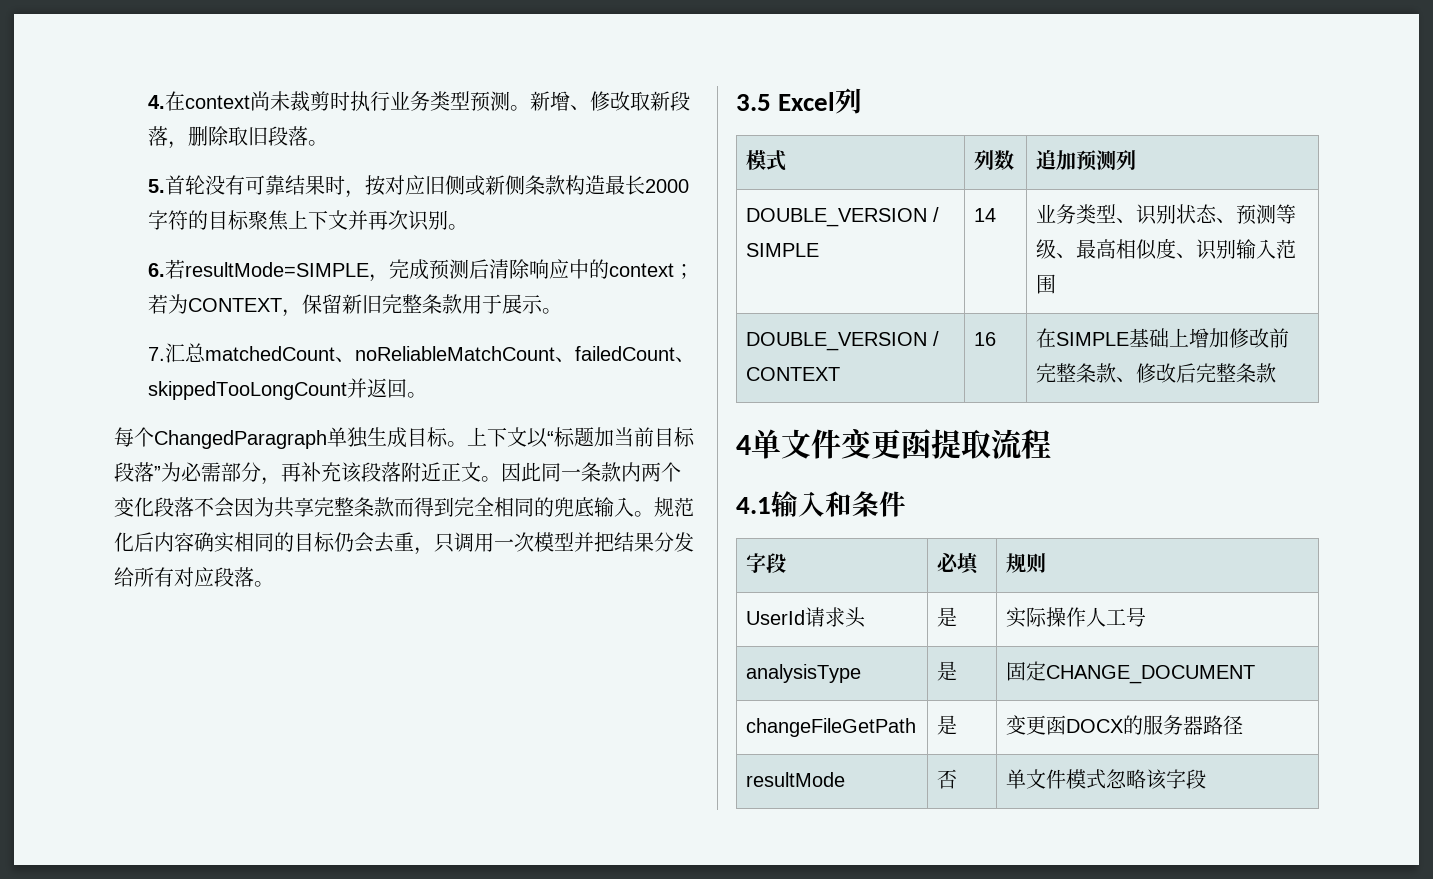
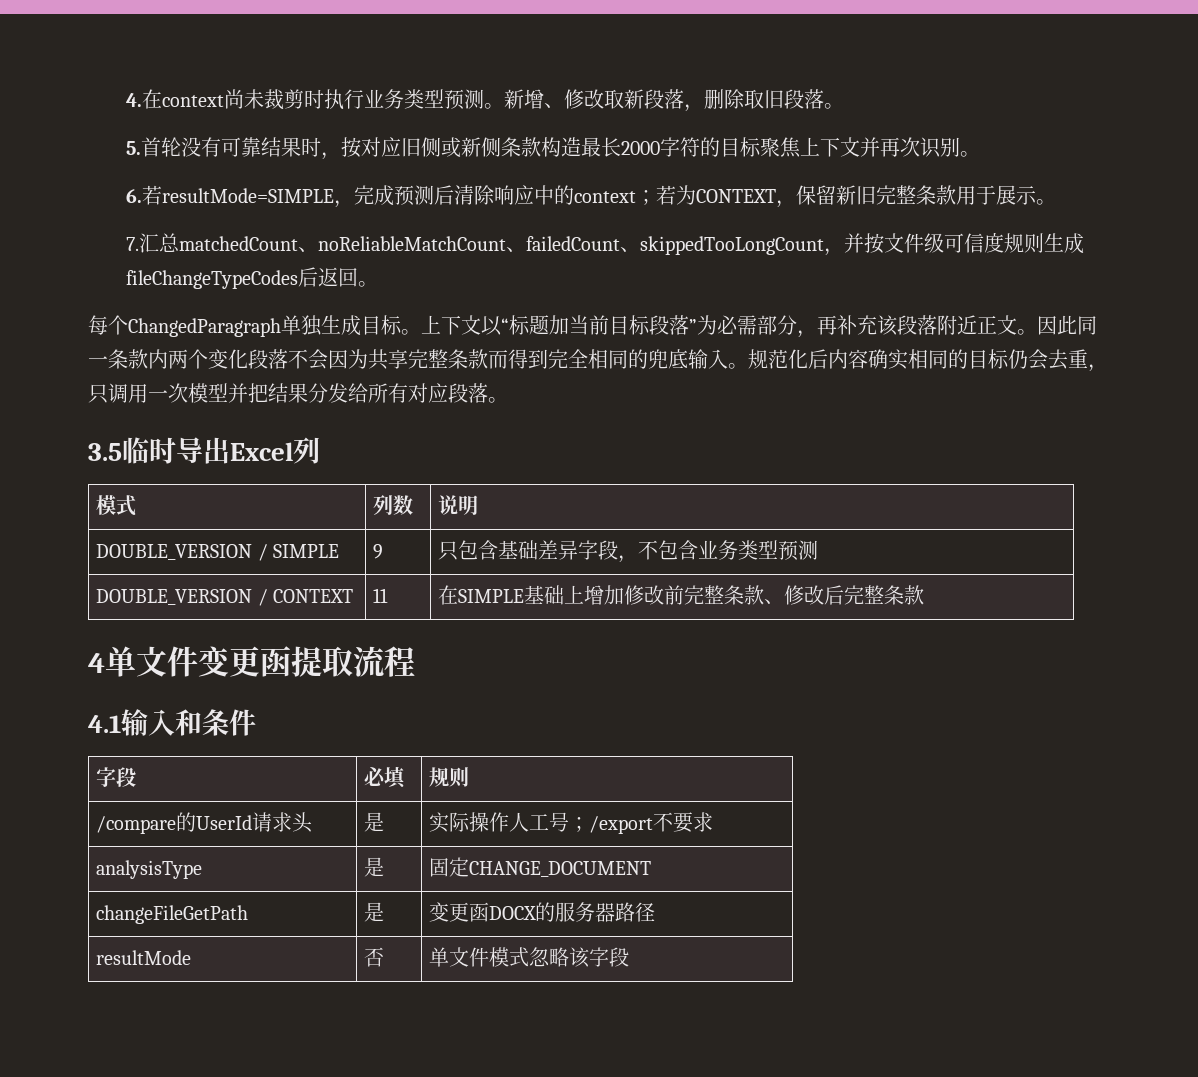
[347,378,368,398] 并 -> [823,232,1084,256] [125,267,318,289] ，并按文件级可信度规则生成fileChangeTypeCodes后
(771, 102) none -> [122,437,230,464] 临时导出
[1036,150,1137,171] 追加预测列 -> [438,495,479,515] 说明
[974,208,997,222] [1036,204,1297,225] [1036,238,1297,260] [1036,274,1057,294] 14 | 业务类型、识别状态、预测等级、最高相似度、识别输入范围 -> [373,544,384,559] [438,540,819,563] 9 | 只包含基础差异字段，不包含业务类型预测
[974,332,997,346] 16 -> [373,588,389,603] 11
(1047, 563) none -> [96,812,197,834] /compare的
(1147, 617) none -> [569,812,714,834] ；/export不要求

